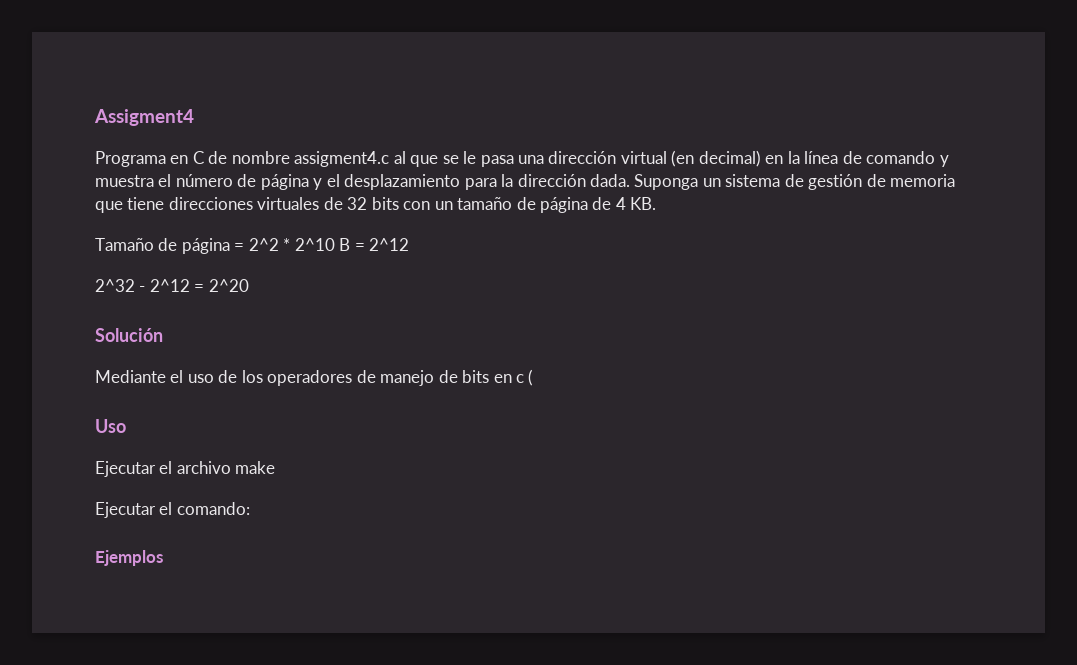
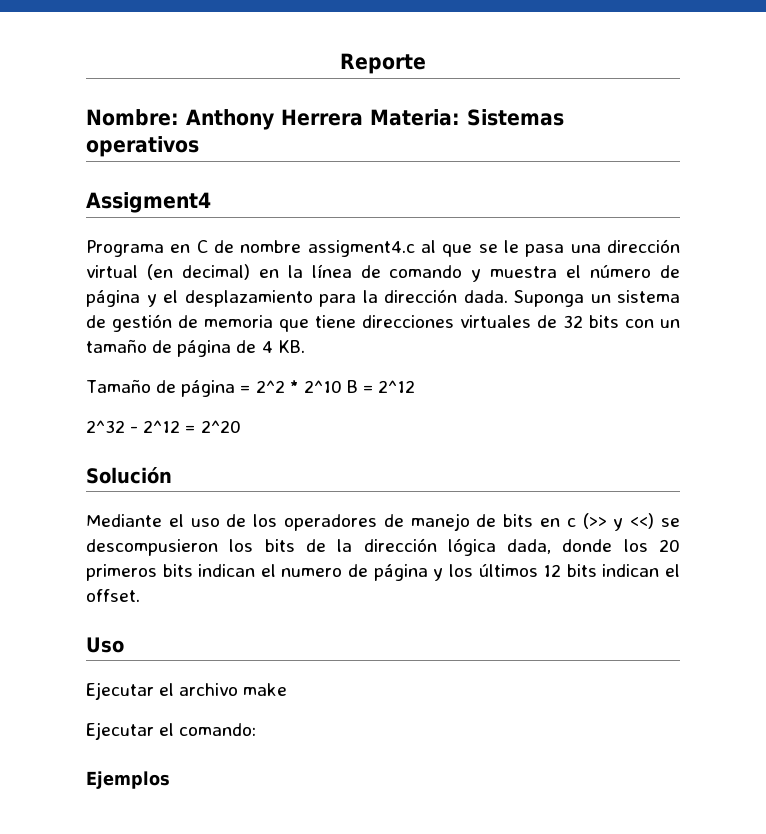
(94, 117) none -> [340,53,426,74] [86,109,564,130] [86,136,199,157] Reporte // Nombre: Anthony Herrera Materia: Sistemas operativos //
[528,369,534,386] ( -> [582,513,680,531] [86,538,680,556] [86,564,680,581] [86,589,140,602] (>> y <<) se descompusieron los bits de la dirección lógica dada, donde los 20 primeros bits indican el numero de página y los últimos 12 bits indican el offset.

